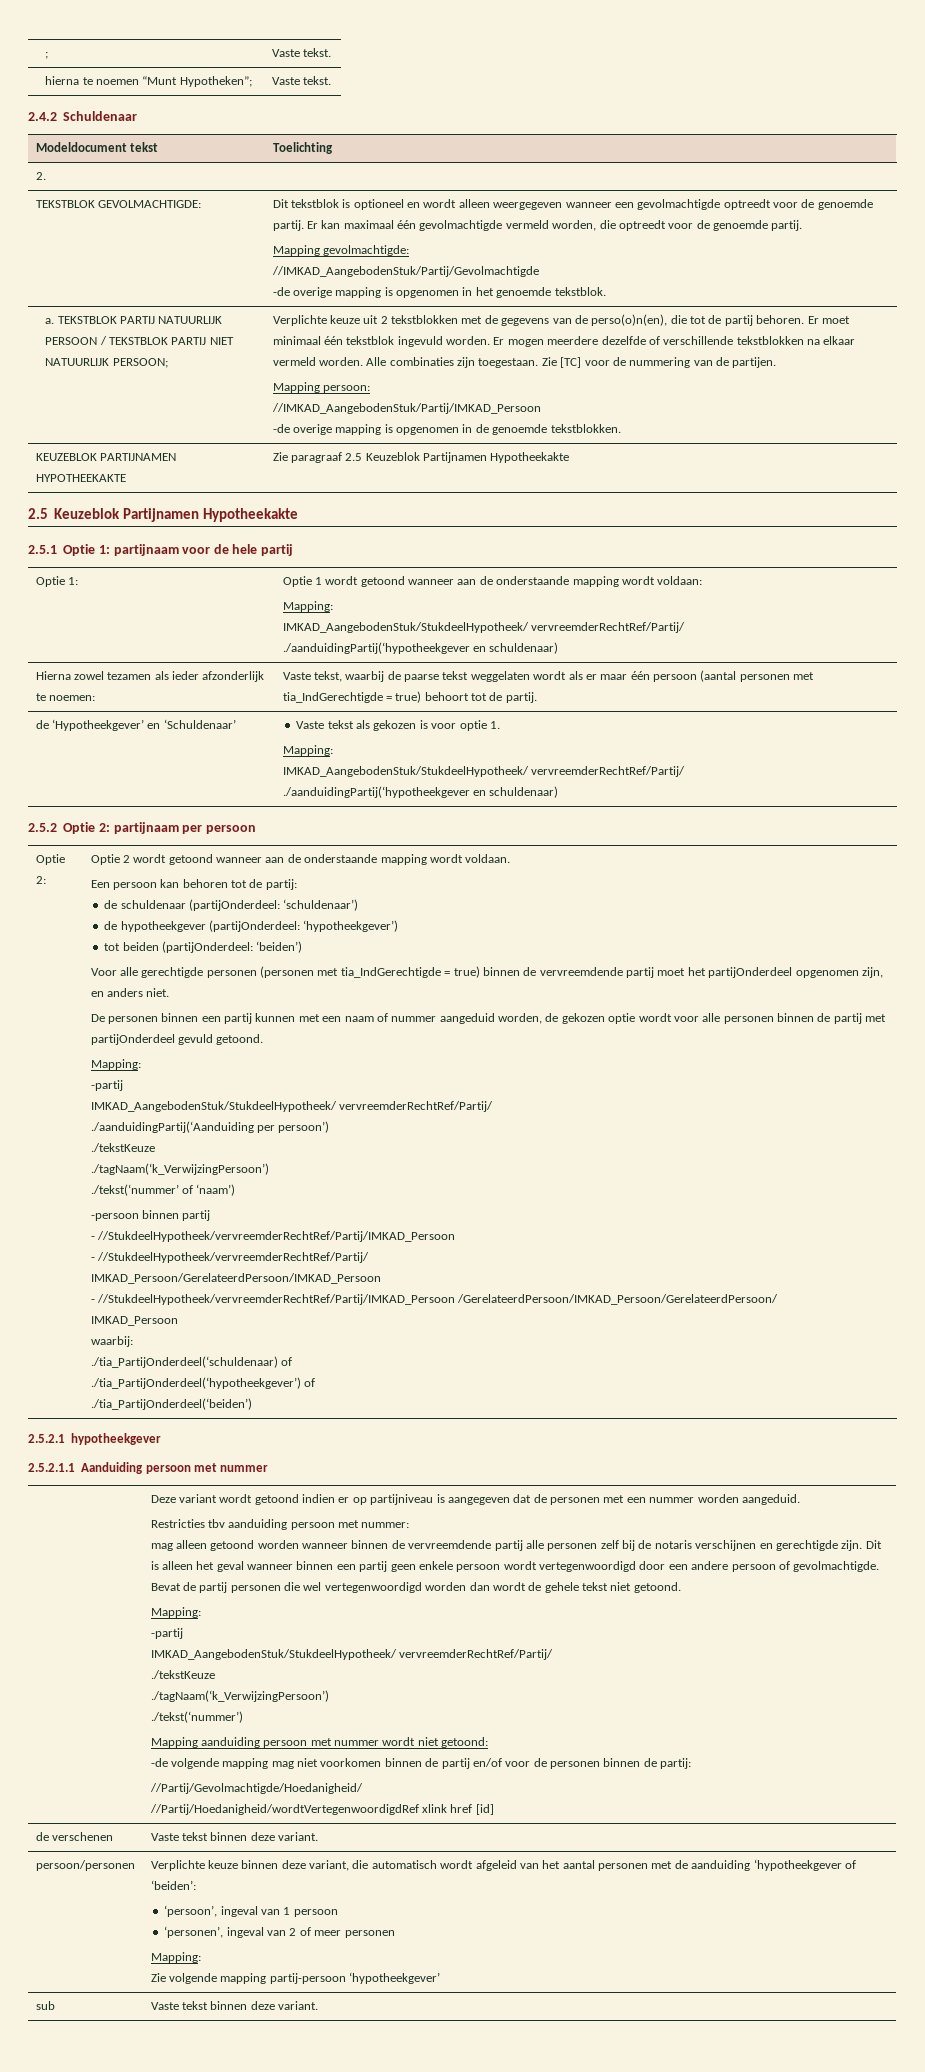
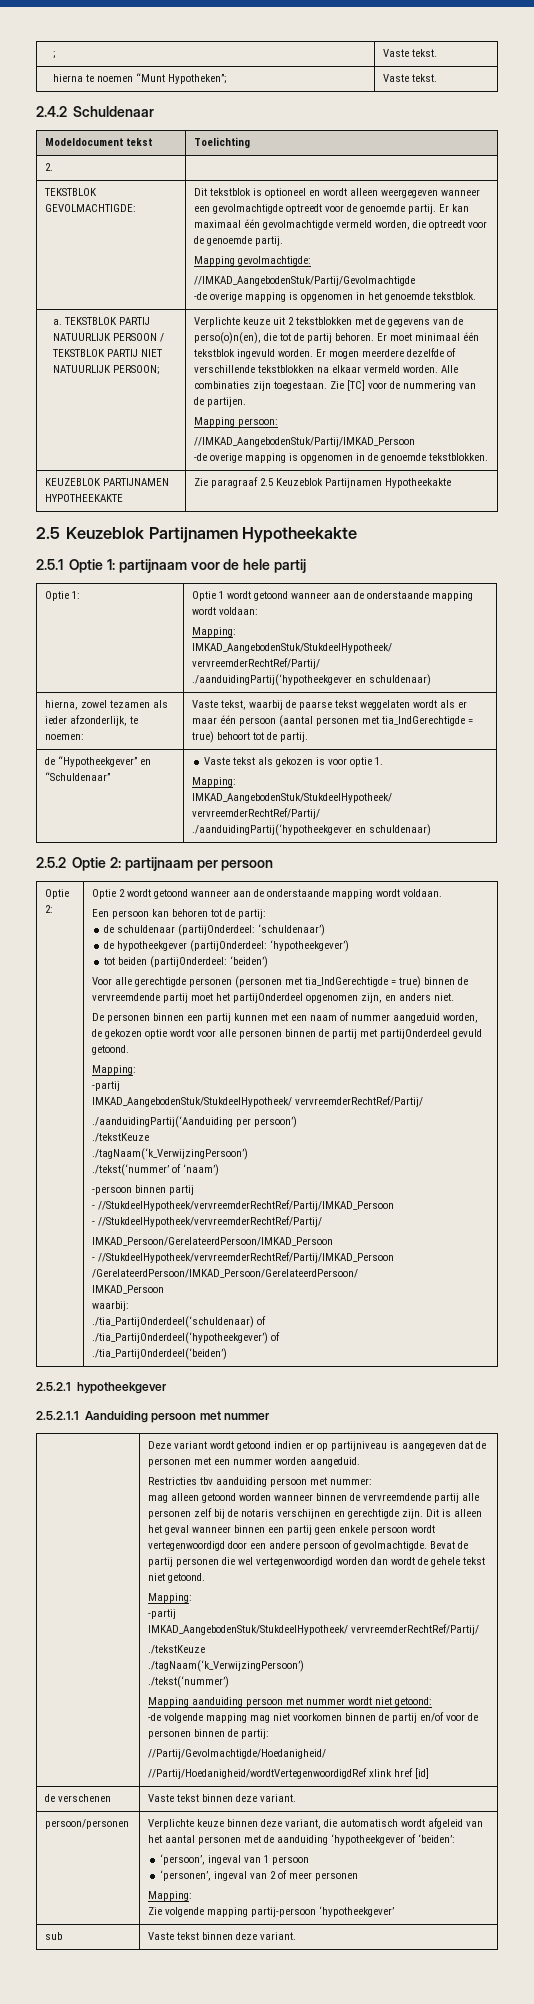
[35,671,71,680] Hierna -> [45,700,79,710] hierna,
[202,671,265,682] afzonderlijk -> [70,715,128,726] afzonderlijk,
[51,719,236,731] ‘Hypotheekgever’ en ‘Schuldenaar’ -> [58,756,152,767] [45,772,111,781] “Hypotheekgever” en “Schuldenaar”

